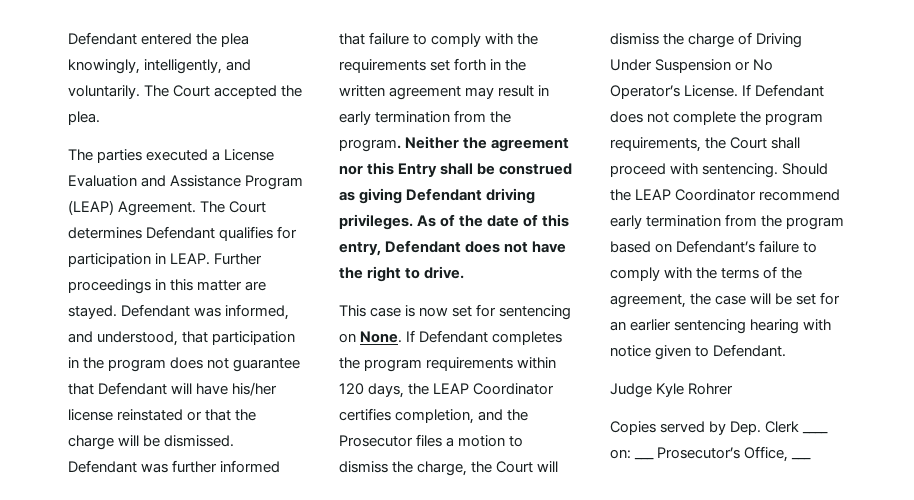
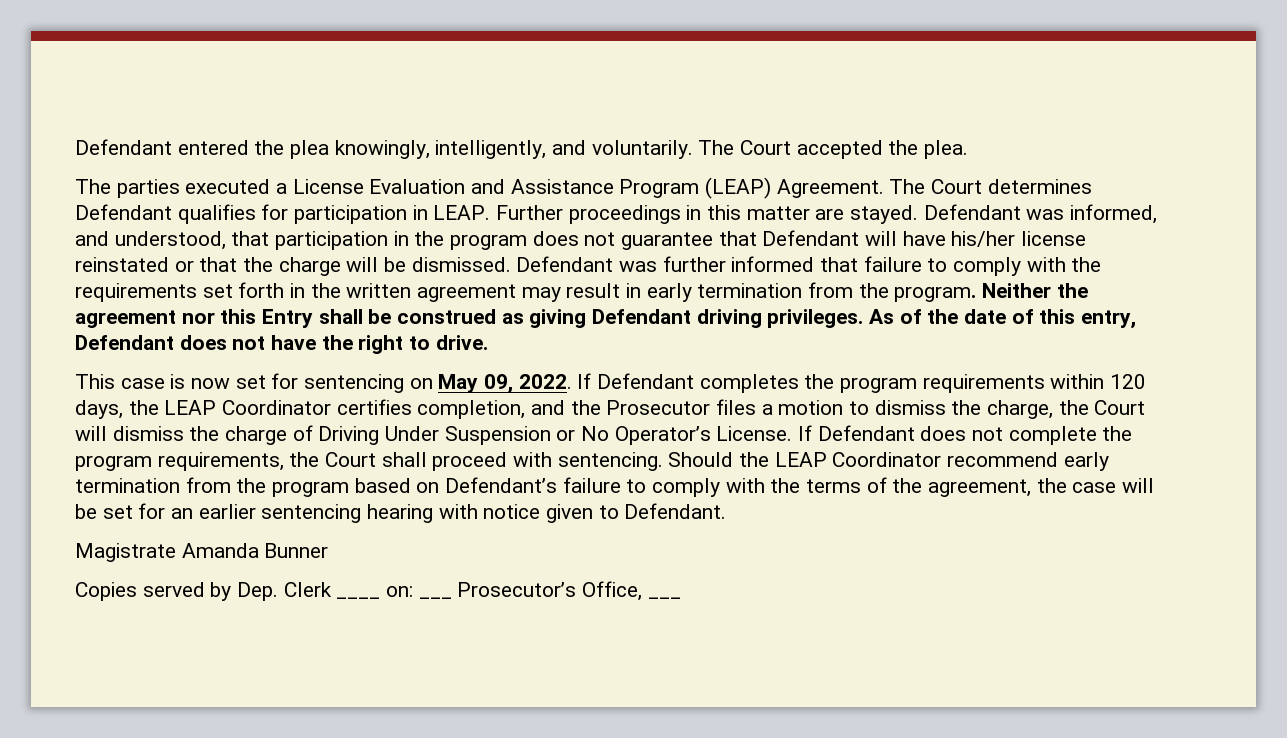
[360,331,403,343] None. -> [438,374,572,394] May 09, 2022.
[610,383,734,398] Judge Kyle Rohrer -> [75,543,329,562] Magistrate Amanda Bunner

